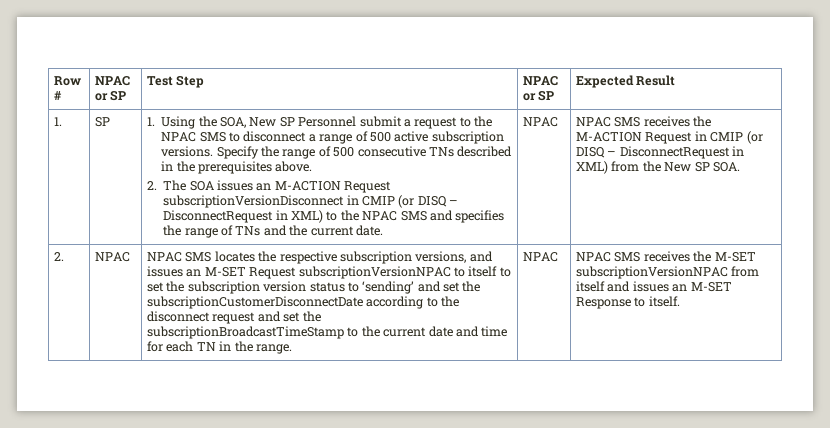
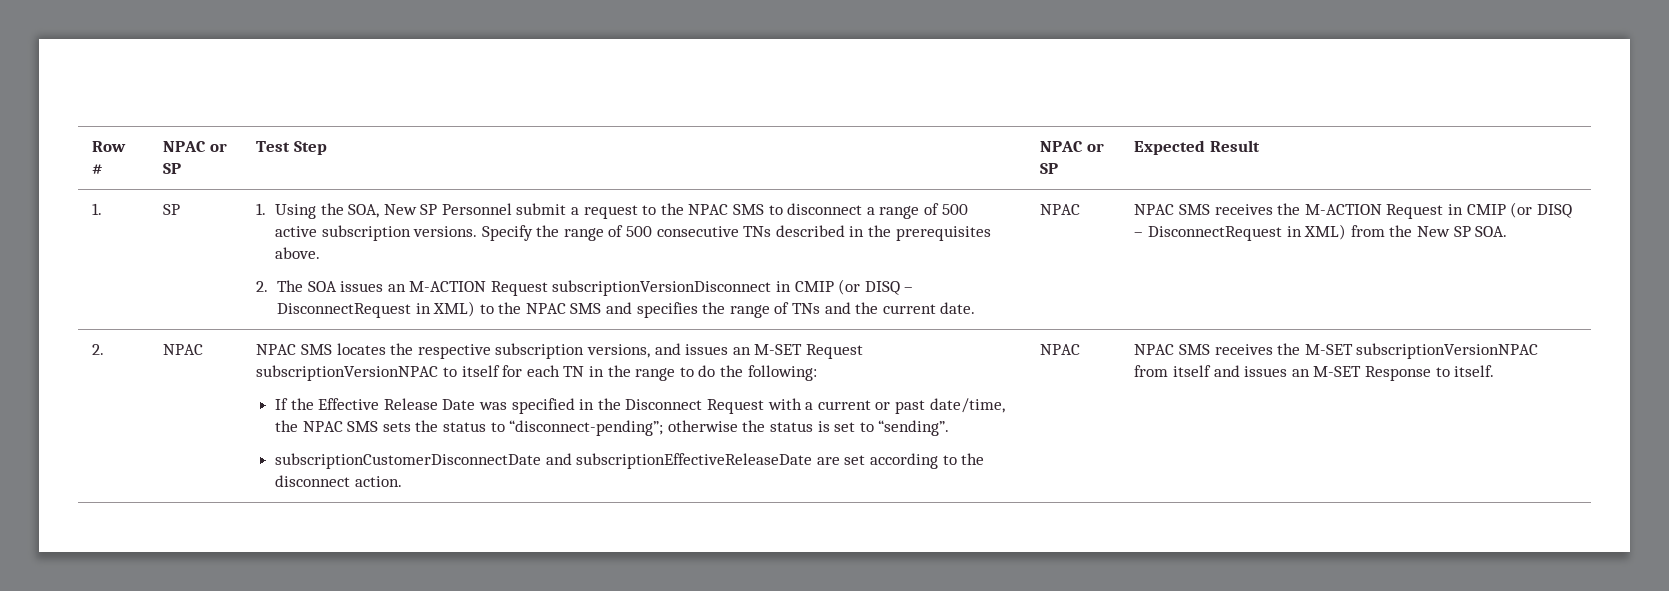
[499,267,511,277] [147,281,481,294] [147,296,460,309] [147,311,321,324] [147,326,508,339] to set the subscription version status to ‘sending’ and set the subscriptionCustomerDisconnectDate according to the disconnect request and set the subscriptionBroadcastTimeStamp to the current date and time -> (500, 371) none
[255,344,292,354] range. -> [635,365,817,381] [275,398,1005,414] [275,420,950,436] [275,453,985,469] [275,475,402,487] range to do the following: // If the Effective Release Date was specified in the Disconnect Request with a current or past date/time, the NPAC SMS sets the status to “disconnect-pending”; otherwise the status is set to “sending”. // subscriptionCustomerDisconnectDate and subscriptionEffectiveReleaseDate are set according to the disconnect action.

